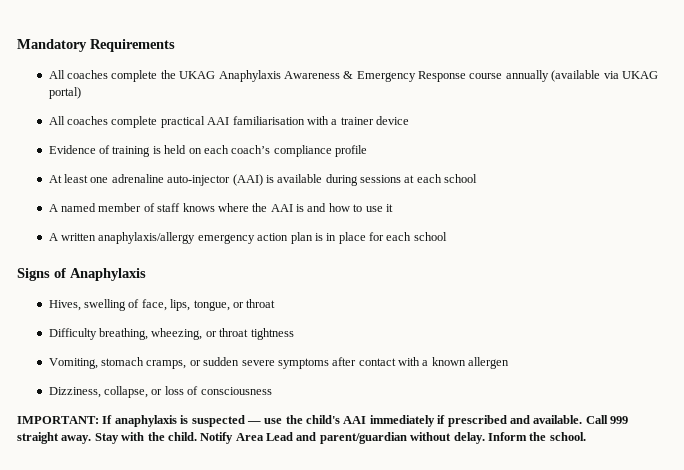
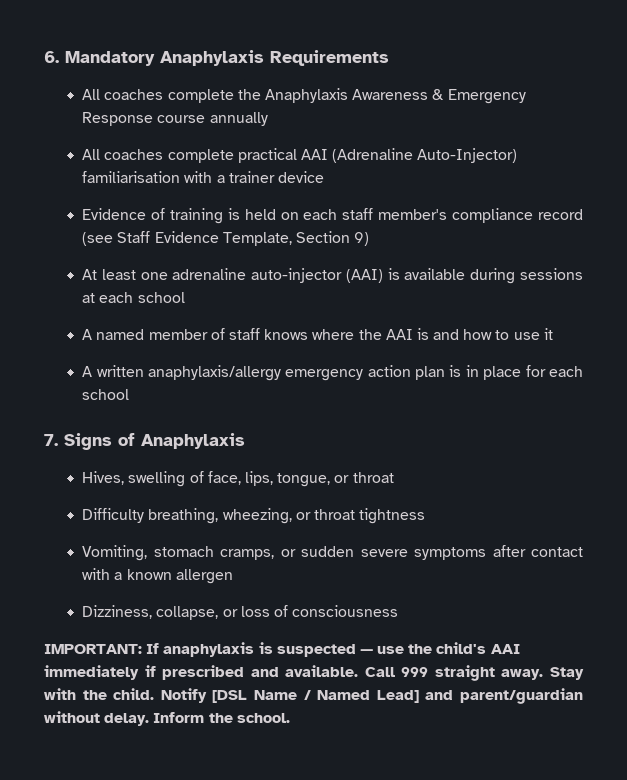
[17,39,87,52] Mandatory -> [44,50,264,66] 6. Mandatory Anaphylaxis
[179,71,216,79] UKAG -> (261, 94) none
[551,70,658,82] [48,87,81,99] (available via UKAG portal) -> (268, 119) none
(230, 121) none -> [332,148,518,163] (Adrenaline Auto-Injector)
[231,145,368,157] coach’s compliance profile -> [342,208,583,223] [82,231,370,246] staff member's compliance record (see Staff Evidence Template, Section 9)
(447, 236) none -> [44,434,58,446] 7.
[235,432,293,441] Area Lead -> [212,690,419,703] [DSL Name / Named Lead]

